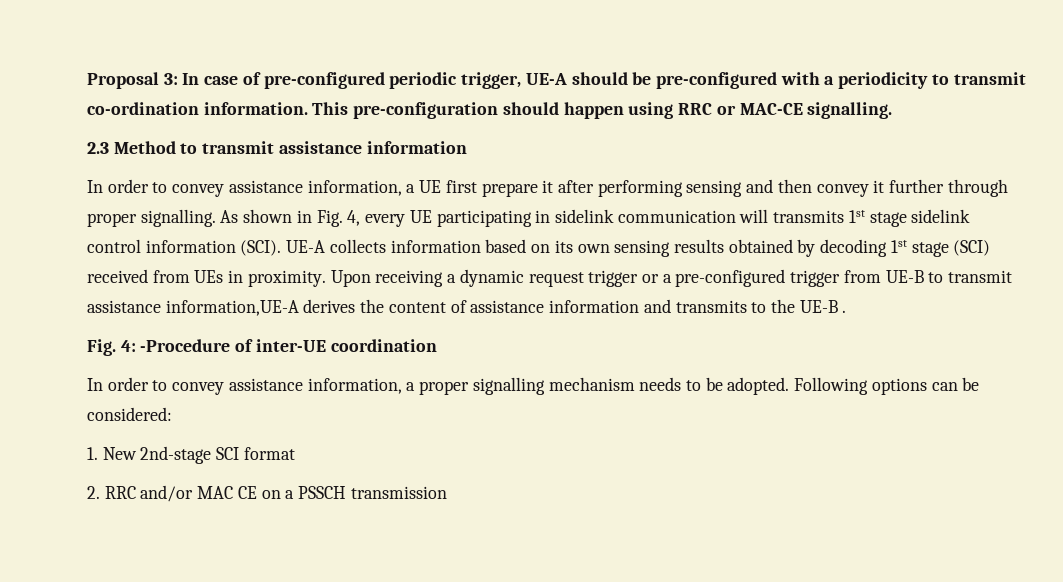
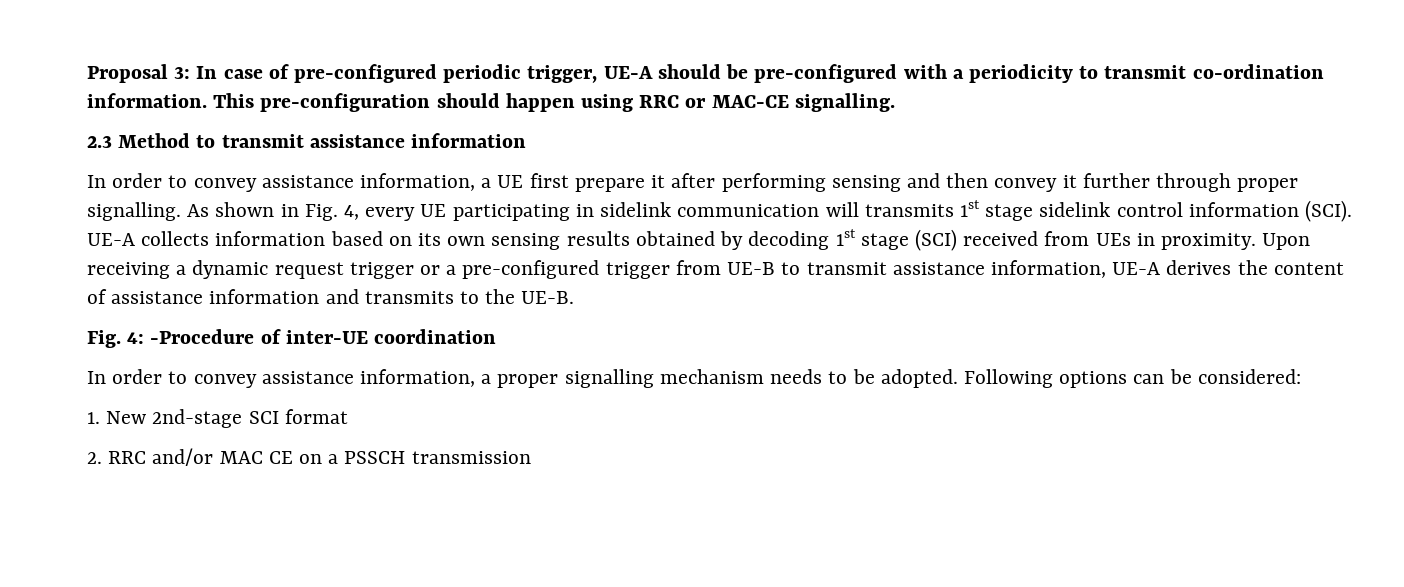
[165,300,299,316] information,UE-A -> [990,260,1161,278] information, UE-A
[799,300,847,313] UE-B . -> [521,291,575,304] UE-B.

